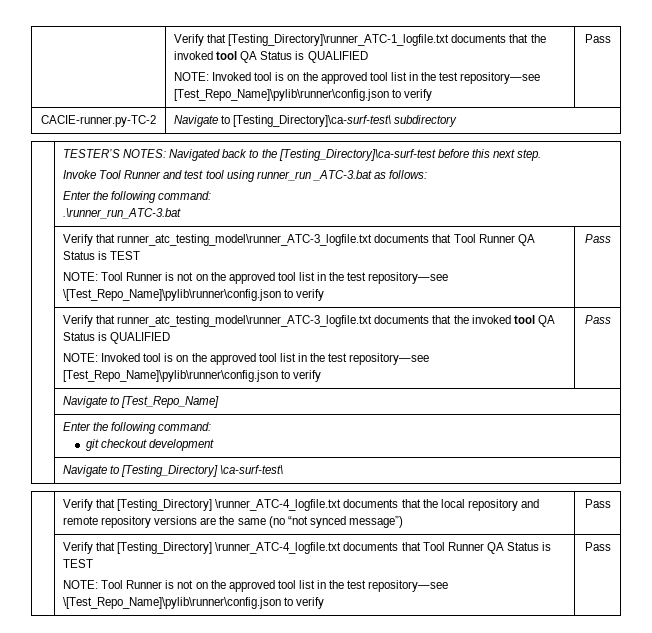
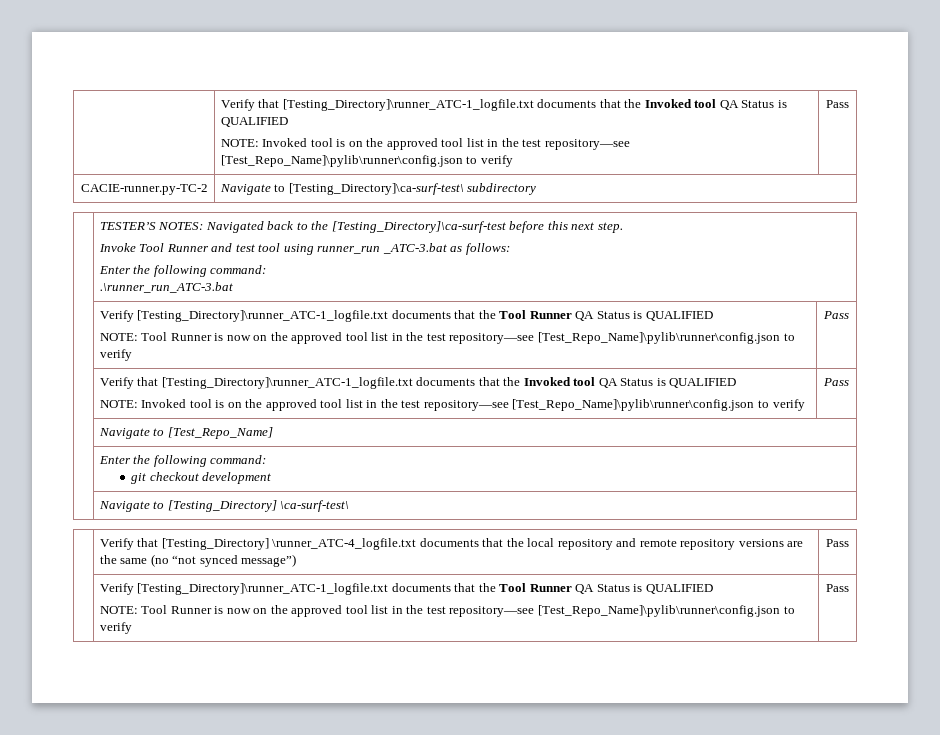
[174,34,546,46] [174,51,214,60] | Verify that [Testing_Directory]\runner_ATC-1_logfile.txt documents that the invoked -> [220,99,692,111] | Verify that [Testing_Directory]\runner_ATC-1_logfile.txt documents that the Invoked
[96,234,535,246] [63,251,141,260] [63,272,449,284] [63,289,282,301] that runner_atc_testing_model\runner_ATC-3_logfile.txt documents that Tool Runner QA Status is TEST // NOTE: Tool Runner is not on the approved tool list in the test repository—see \[Test_Repo_Name]\pylib\runner\config.json -> [137,310,713,322] [99,332,780,344] [Testing_Directory]\runner_ATC-1_logfile.txt documents that the Tool Runner QA Status is QUALIFIED // NOTE: Tool Runner is now on the approved tool list in the test repository—see [Test_Repo_Name]\pylib\runner\config.json
[117,315,511,327] runner_atc_testing_model\runner_ATC-3_logfile.txt documents that the invoked -> [161,377,571,389] [Testing_Directory]\runner_ATC-1_logfile.txt documents that the Invoked
[96,542,552,554] [63,559,94,568] [63,580,449,592] [63,597,282,609] that [Testing_Directory] \runner_ATC-4_logfile.txt documents that Tool Runner QA Status is TEST // NOTE: Tool Runner is not on the approved tool list in the test repository—see \[Test_Repo_Name]\pylib\runner\config.json -> [137,583,713,595] [99,605,780,617] [Testing_Directory]\runner_ATC-1_logfile.txt documents that the Tool Runner QA Status is QUALIFIED // NOTE: Tool Runner is now on the approved tool list in the test repository—see [Test_Repo_Name]\pylib\runner\config.json

